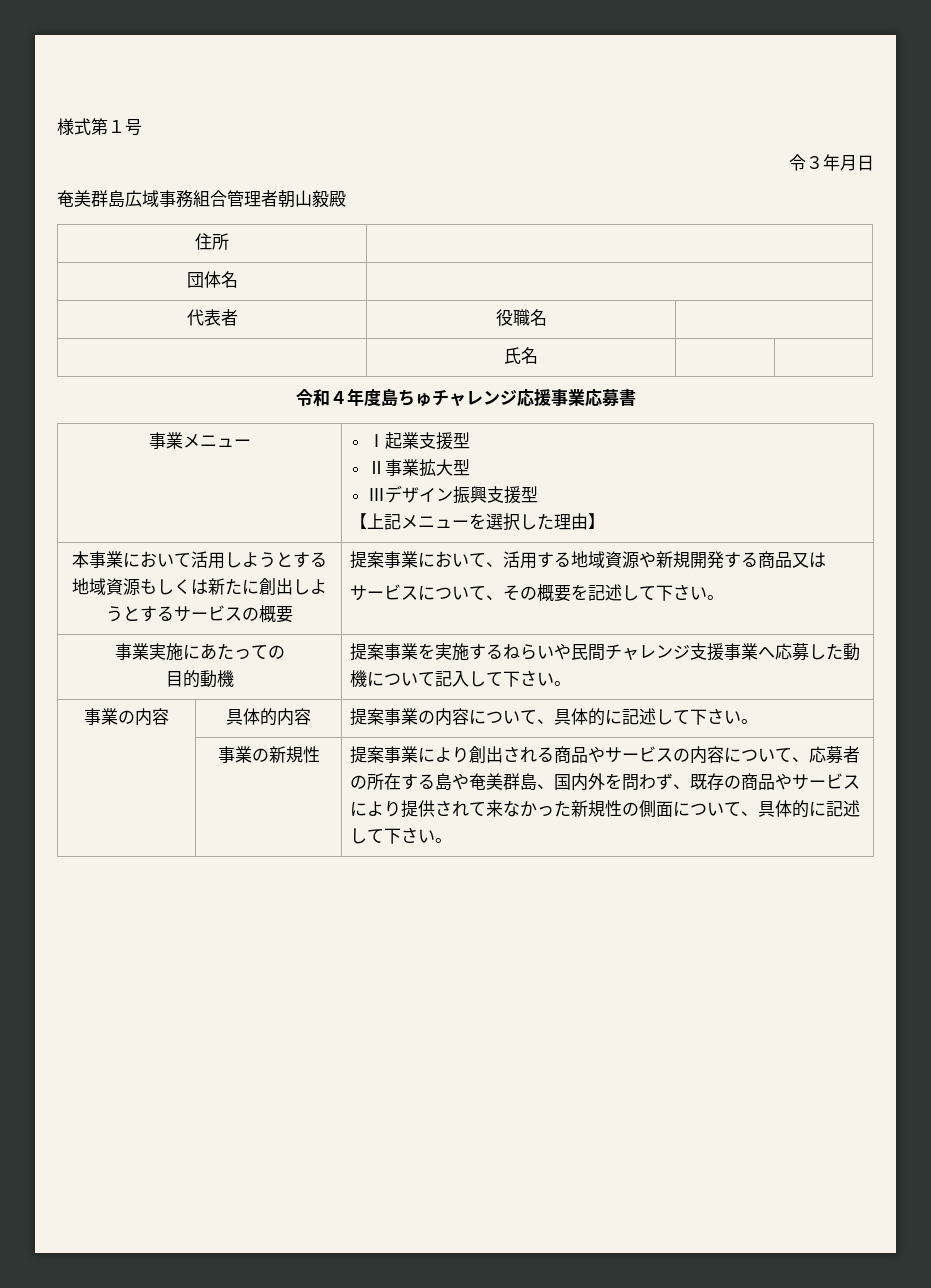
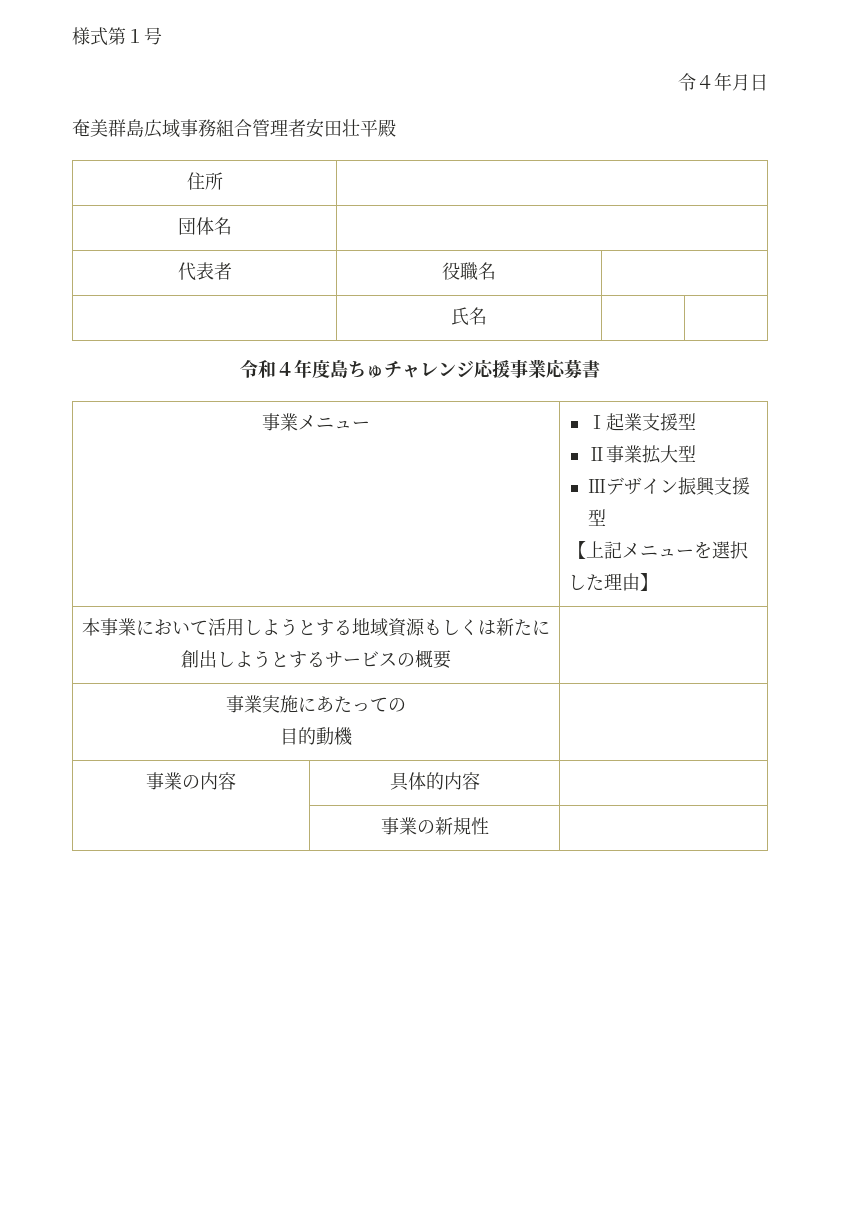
[806,156,823,169] ３ -> [696,75,714,89] ４
[278,190,329,208] 朝山毅 -> [306,118,378,138] 安田壮平
[349,551,826,569] [349,584,724,602] 提案事業において、活用する地域資源や新規開発する商品又は // サービスについて、その概要を記述して下さい。 -> (451, 659) none
[349,643,860,661] [349,670,571,687] 提案事業を実施するねらいや民間チャレンジ支援事業へ応募した動機について記入して下さい。 -> (353, 736) none
[349,708,758,726] [217,746,320,763] [349,746,860,764] [349,773,860,791] [349,800,860,818] [349,827,452,844] 提案事業の内容について、具体的に記述して下さい。 // | 事業の新規性 | 提案事業により創出される商品やサービスの内容について、応募者の所在する島や奄美群島、国内外を問わず、既存の商品やサービスにより提供されて来なかった新規性の側面について、具体的に記述して下さい。 -> [380,817,489,835] // | 事業の新規性 |

